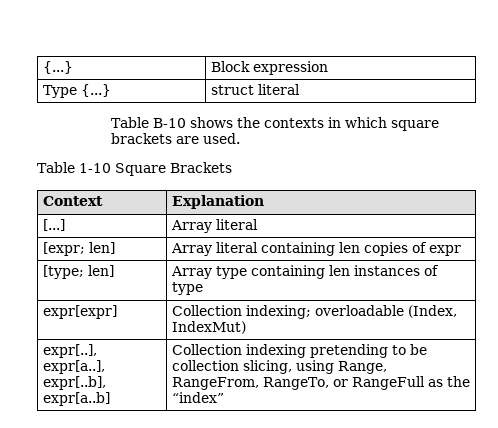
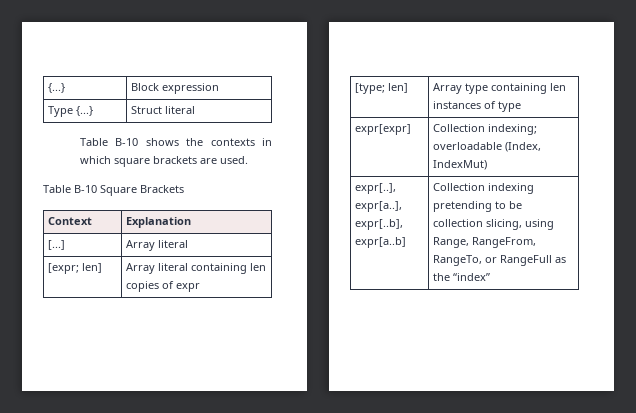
[210,85,254,95] struct -> [131,106,163,114] Struct
[78,163,111,173] 1-10 -> [74,185,97,193] B-10

